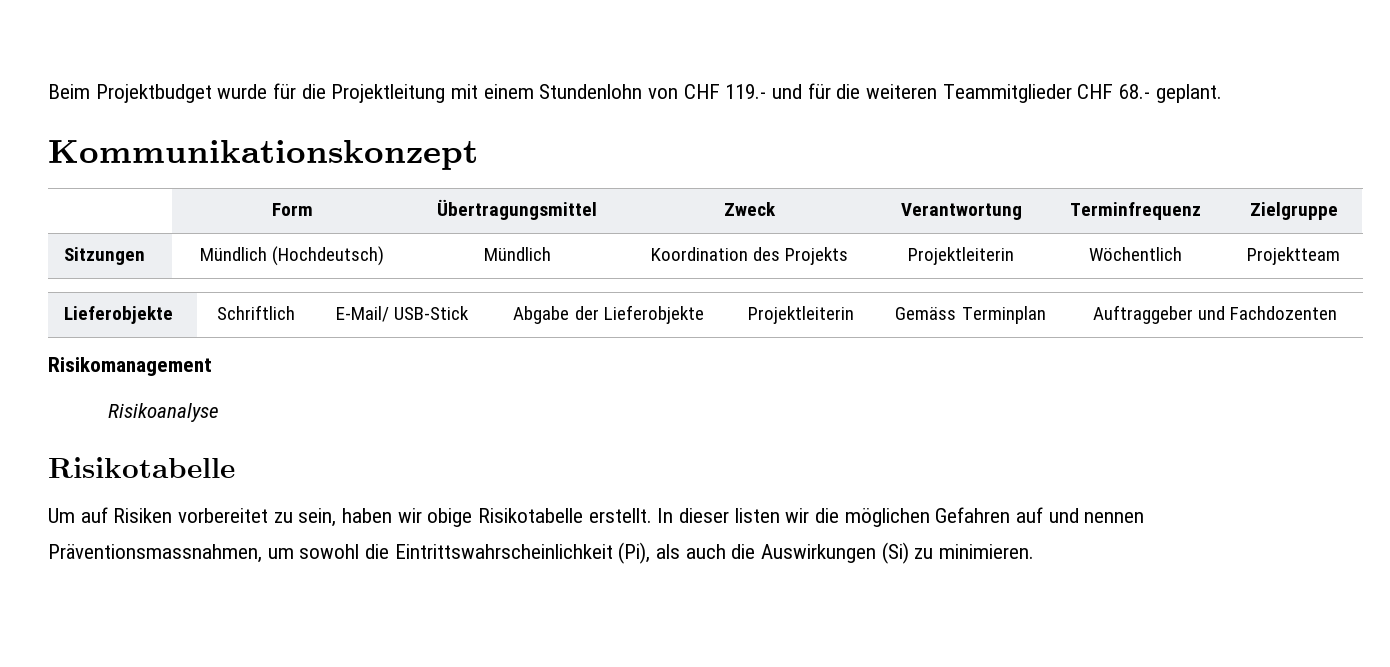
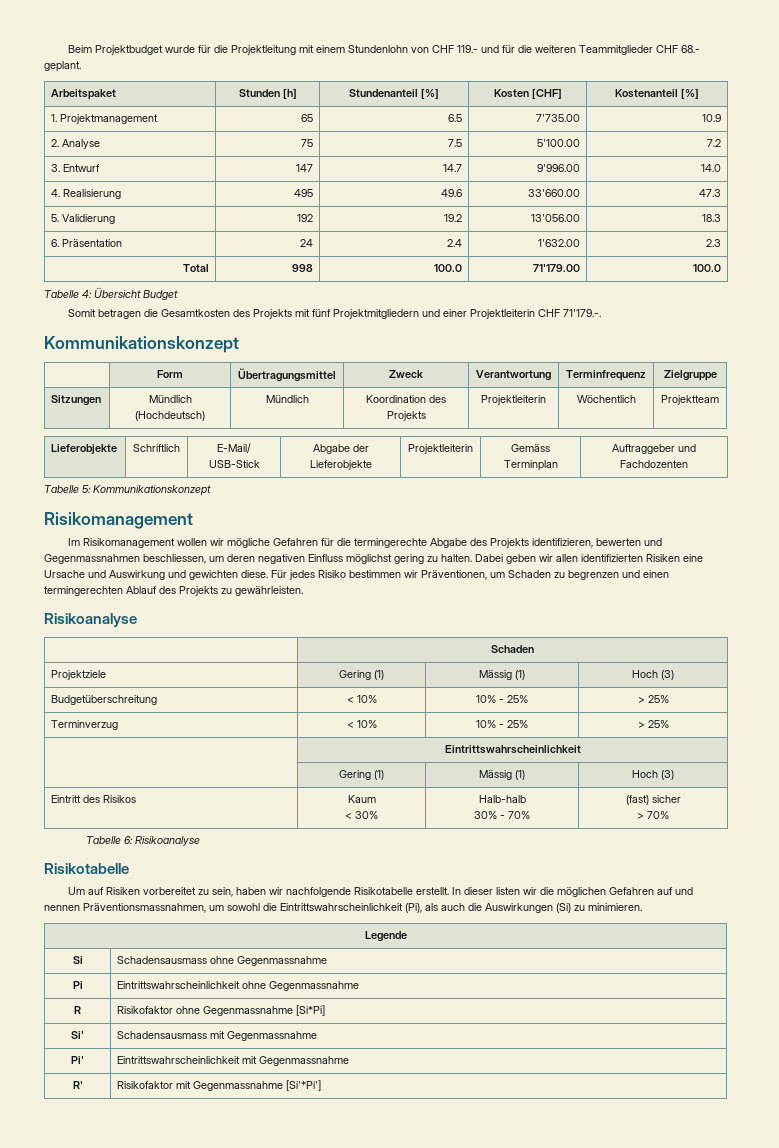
(1222, 93) none -> [51,89,117,100] [238,88,297,99] [349,88,439,99] [493,88,562,99] [615,88,699,99] [51,114,159,124] [300,114,313,122] [447,114,462,122] [535,114,580,122] [701,114,721,122] [51,139,101,149] [300,139,313,147] [447,139,462,147] [536,139,580,147] [706,139,721,147] [51,164,101,172] [295,164,313,172] [442,164,462,172] [536,164,580,172] [700,164,721,172] [51,189,122,199] [293,189,313,197] [440,189,462,197] [527,189,580,197] [698,189,721,197] [51,214,116,224] [296,214,313,222] [443,214,462,222] [530,214,580,222] [701,214,721,222] [51,239,123,247] [299,239,313,247] [446,239,462,247] [537,239,580,247] [705,239,721,247] [182,264,209,272] [291,264,313,272] [433,264,462,272] [532,264,580,272] [692,264,721,272] [44,287,178,300] [68,309,602,319] // Arbeitspaket | Stunden [h] | Stundenanteil [%] | Kosten [CHF] | Kostenanteil [%] // 1. Projektmanagement | 65 | 6.5 | 7'735.00 | 10.9 // 2. Analyse | 75 | 7.5 | 5'100.00 | 7.2 // 3. Entwurf | 147 | 14.7 | 9'996.00 | 14.0 // 4. Realisierung | 495 | 49.6 | 33'660.00 | 47.3 // 5. Validierung | 192 | 19.2 | 13'056.00 | 18.3 // 6. Präsentation | 24 | 2.4 | 1'632.00 | 2.3 // Total | 998 | 100.0 | 71'179.00 | 100.0 // Tabelle 4: Übersicht Budget // Somit betragen die Gesamtkosten des Projekts mit fünf Projektmitgliedern und einer Projektleiterin CHF 71'179.-.
[48,357,212,376] Risikomanagement // -> [44,485,211,496] [44,512,193,529] [68,538,663,548] [44,554,703,564] [44,570,669,580] [44,586,303,596] [44,613,137,627] [491,645,534,653] [51,670,107,680] [339,670,384,680] [479,670,525,680] [632,670,674,680] [51,695,158,705] [346,695,377,703] [476,695,528,703] [637,695,669,703] [51,720,119,730] [346,720,377,728] [476,720,528,728] [637,720,669,728] [444,745,581,754] [339,770,384,780] [479,770,525,780] [632,770,674,780] [51,795,137,803] [347,795,376,803] [345,811,378,819] [478,795,526,803] [474,811,530,819] [625,795,681,805] [637,811,669,819] [86,836,134,844] Tabelle 5: Kommunikationskonzept // Risikomanagement // Im Risikomanagement wollen wir mögliche Gefahren für die termingerechte Abgabe des Projekts identifizieren, bewerten und Gegenmassnahmen beschliessen, um deren negativen Einfluss möglichst gering zu halten. Dabei geben wir allen identifizierten Risiken eine Ursache und Auswirkung und gewichten diese. Für jedes Risiko bestimmen wir Präventionen, um Schaden zu begrenzen und einen termingerechten Ablauf des Projekts zu gewährleisten. // Risikoanalyse // | Schaden // Projektziele | Gering (1) | Mässig (1) | Hoch (3) // Budgetüberschreitung | < 10% | 10% - 25% | > 25% // Terminverzug | < 10% | 10% - 25% | > 25% // | Eintrittswahrscheinlichkeit // | Gering (1) | Mässig (1) | Hoch (3) // Eintritt des Risikos | Kaum // < 30% | Halb-halb // 30% - 70% | (fast) sicher // > 70% // Tabelle 6:
[427,508,473,527] obige -> [286,887,352,897] nachfolgende
(1035, 551) none -> [364,931,407,942] [72,956,83,964] [117,956,328,966] [72,981,83,989] [117,981,360,991] [74,1006,81,1014] [117,1005,326,1016] [71,1031,84,1039] [117,1031,318,1041] [71,1056,84,1064] [117,1056,350,1066] [72,1081,83,1089] [117,1080,322,1091] // Legende // Si | Schadensausmass ohne Gegenmassnahme // Pi | Eintrittswahrscheinlichkeit ohne Gegenmassnahme // R | Risikofaktor ohne Gegenmassnahme [Si*Pi] // Si' | Schadensausmass mit Gegenmassnahme // Pi' | Eintrittswahrscheinlichkeit mit Gegenmassnahme // R' | Risikofaktor mit Gegenmassnahme [Si'*Pi']

